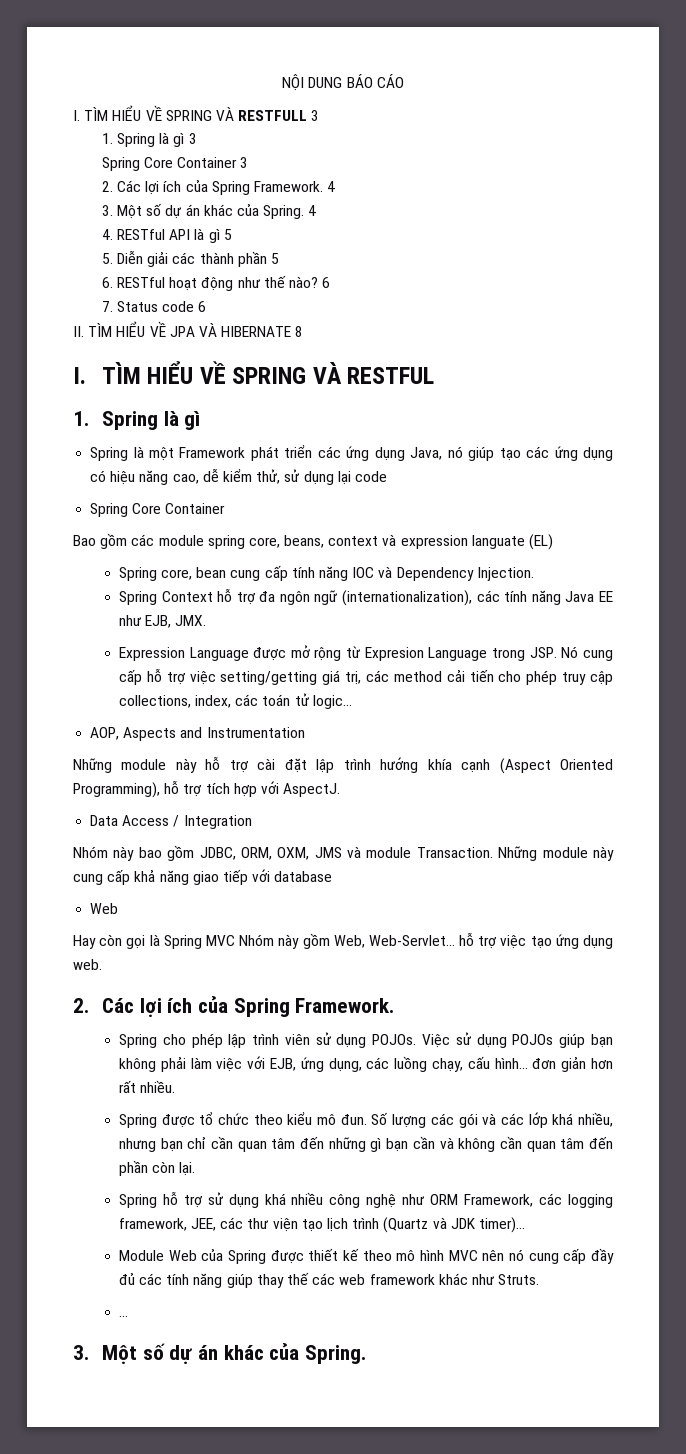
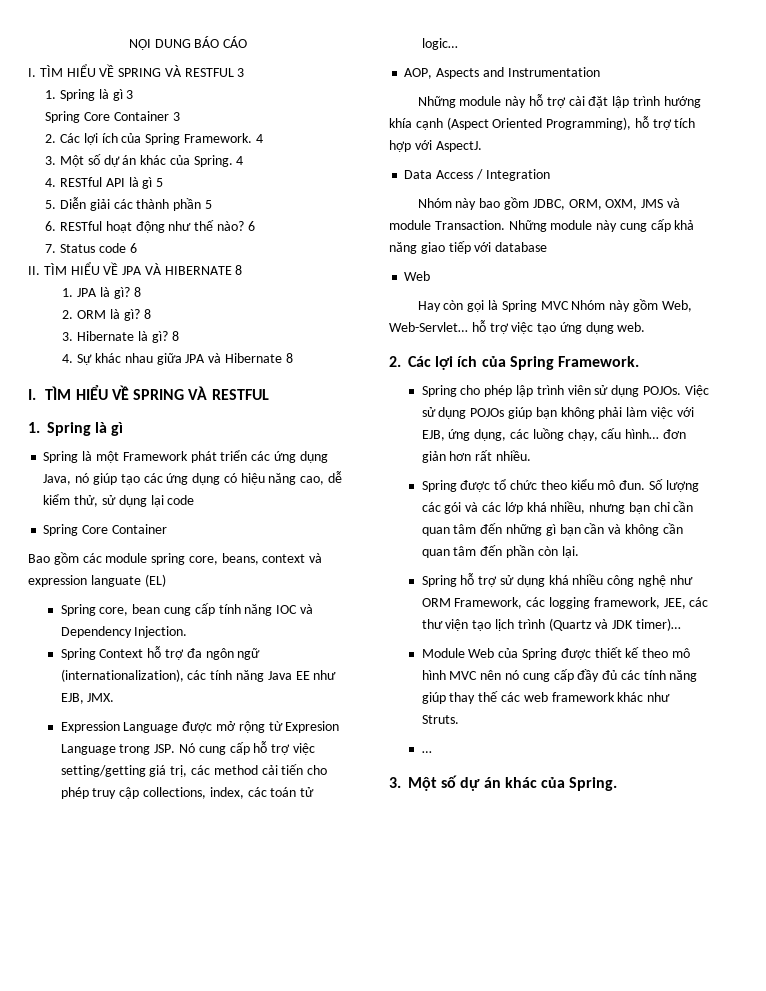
[238,110,308,121] RESTFULL -> [184,68,234,77] RESTFUL
(304, 331) none -> [62,287,141,299] [62,309,151,321] [62,331,179,343] [62,353,293,365] // 1. JPA là gì? 8 // 2. ORM là gì? 8 // 3. Hibernate là gì? 8 // 4. Sự khác nhau giữa JPA và Hibernate 8

